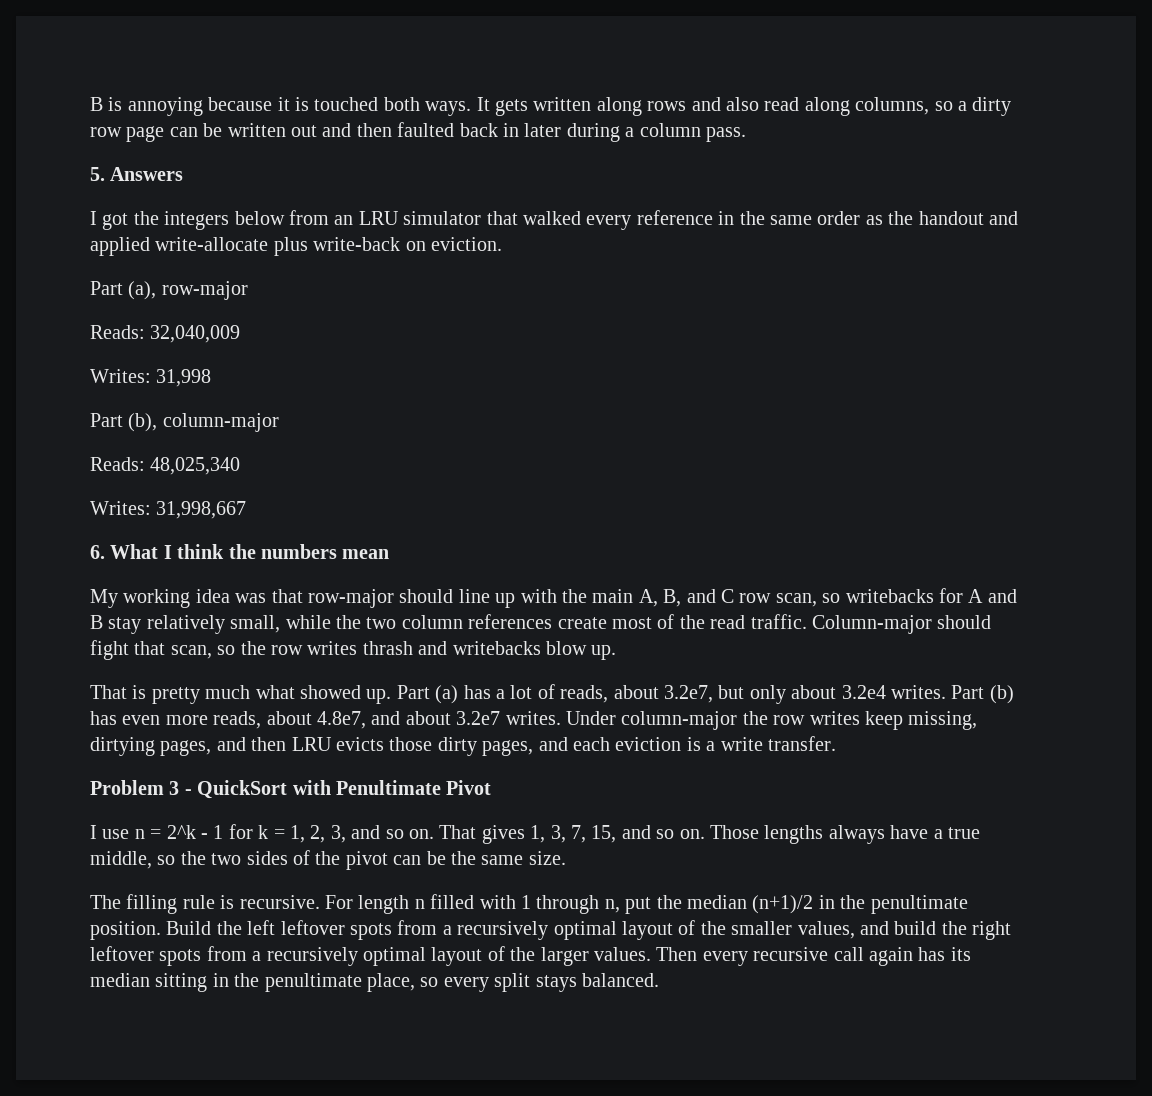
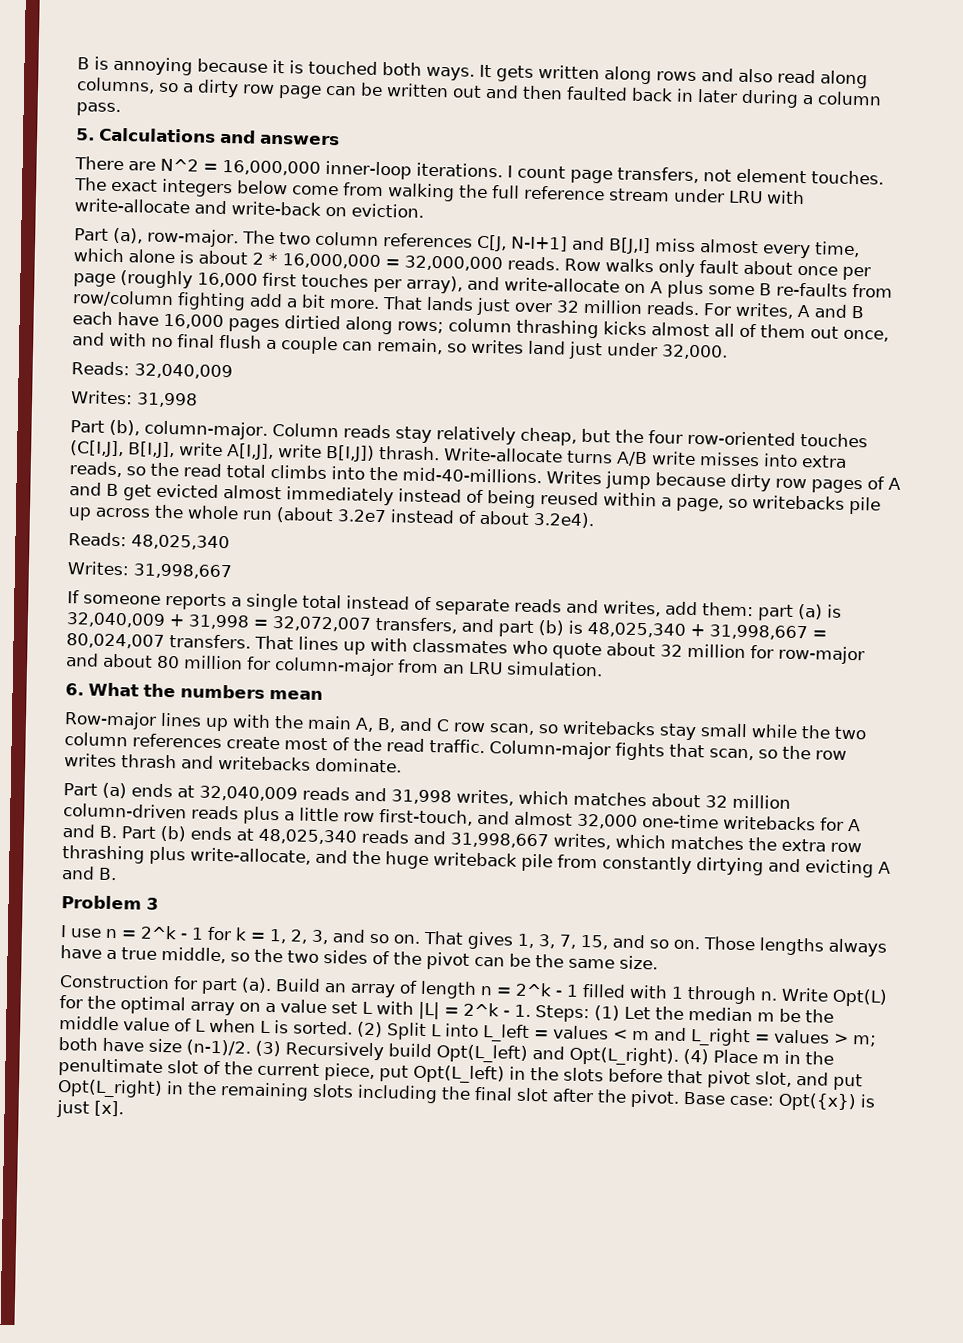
[110,167,184,181] [90,210,1018,230] [90,237,308,256] Answers // I got the integers below from an LRU simulator that walked every reference in the same order as the handout and applied write-allocate plus -> [99,127,340,146] [74,156,884,185] [74,177,805,205] [74,198,227,215] Calculations and answers // There are N^2 = 16,000,000 inner-loop iterations. I count page transfers, not element touches. The exact integers below come from walking the full reference stream under LRU with write-allocate and
[161,281,248,300] row-major -> [147,228,860,259] [73,248,871,281] [73,270,893,299] [72,290,865,319] [72,311,889,342] [72,332,728,360] row-major. The two column references C[J, N-I+1] and B[J,I] miss almost every time, which alone is about 2 * 16,000,000 = 32,000,000 reads. Row walks only fault about once per page (roughly 16,000 first touches per array), and write-allocate on A plus some B re-faults from row/column fighting add a bit more. That lands just over 32 million reads. For writes, A and B each have 16,000 pages dirtied along rows; column thrashing kicks almost all of them out once, and with no final flush a couple can remain, so writes land just under 32,000.
[162,413,279,432] [90,457,241,475] [90,501,247,519] column-major // Reads: 48,025,340 // Writes: 31,998,667 -> [144,420,868,448] [70,440,847,468] [69,461,901,494] [69,482,881,515] [68,504,595,529] [68,532,230,551] [67,561,232,580] [67,590,842,621] [66,612,827,641] [66,633,865,665] [66,653,603,677] column-major. Column reads stay relatively cheap, but the four row-oriented touches (C[I,J], B[I,J], write A[I,J], write B[I,J]) thrash. Write-allocate turns A/B write misses into extra reads, so the read total climbs into the mid-40-millions. Writes jump because dirty row pages of A and B get evicted almost immediately instead of being reused within a page, so writebacks pile up across the whole run (about 3.2e7 instead of about 3.2e4). // Reads: 48,025,340 // Writes: 31,998,667 // If someone reports a single total instead of separate reads and writes, add them: part (a) is 32,040,009 + 31,998 = 32,072,007 transfers, and part (b) is 48,025,340 + 31,998,667 = 80,024,007 transfers. That lines up with classmates who quote about 32 million for row-major and about 80 million for column-major from an LRU simulation.
[163,544,225,559] I think -> (139, 689) none
[90,589,490,608] My working idea was that row-major should line -> [64,711,202,730] Row-major lines
[938,588,1017,603] [90,615,281,634] for A and B stay relatively small, -> [659,723,748,741] stay small
[937,615,992,629] [90,640,129,660] should fight -> [615,742,665,761] fights
[546,641,617,660] [90,684,1014,704] [90,711,978,730] [90,736,836,756] [90,780,492,799] blow up. // That is pretty much what showed up. Part (a) has a lot of reads, about 3.2e7, but only about 3.2e4 writes. Part (b) has even more reads, about 4.8e7, and about 3.2e7 writes. Under column-major the row writes keep missing, dirtying pages, and then LRU evicts those dirty pages, and each eviction is a write transfer. // Problem 3 - QuickSort with Penultimate Pivot -> [315,757,402,773] [63,782,791,809] [63,803,861,832] [62,824,862,853] [62,845,891,878] [61,866,117,881] [61,895,159,910] dominate. // Part (a) ends at 32,040,009 reads and 31,998 writes, which matches about 32 million column-driven reads plus a little row first-touch, and almost 32,000 one-time writebacks for A and B. Part (b) ends at 48,025,340 reads and 31,998,667 writes, which matches the extra row thrashing plus write-allocate, and the huge writeback pile from constantly dirtying and evicting A and B. // Problem 3
[90,894,968,914] [90,920,1012,940] [90,946,971,966] [90,973,659,992] The filling rule is recursive. For length n filled with 1 through n, put the median (n+1)/2 in the penultimate position. Build the left leftover spots from a recursively optimal layout of the smaller values, and build the right leftover spots from a recursively optimal layout of the larger values. Then every recursive call again has its median sitting in the penultimate place, so every split stays balanced. -> [59,974,888,1007] [59,995,834,1023] [59,1016,877,1047] [58,1037,834,1066] [58,1058,863,1091] [57,1079,876,1112] [56,1099,124,1118] Construction for part (a). Build an array of length n = 2^k - 1 filled with 1 through n. Write Opt(L) for the optimal array on a value set L with |L| = 2^k - 1. Steps: (1) Let the median m be the middle value of L when L is sorted. (2) Split L into L_left = values < m and L_right = values > m; both have size (n-1)/2. (3) Recursively build Opt(L_left) and Opt(L_right). (4) Place m in the penultimate slot of the current piece, put Opt(L_left) in the slots before that pivot slot, and put Opt(L_right) in the remaining slots including the final slot after the pivot. Base case: Opt({x}) is just [x].

